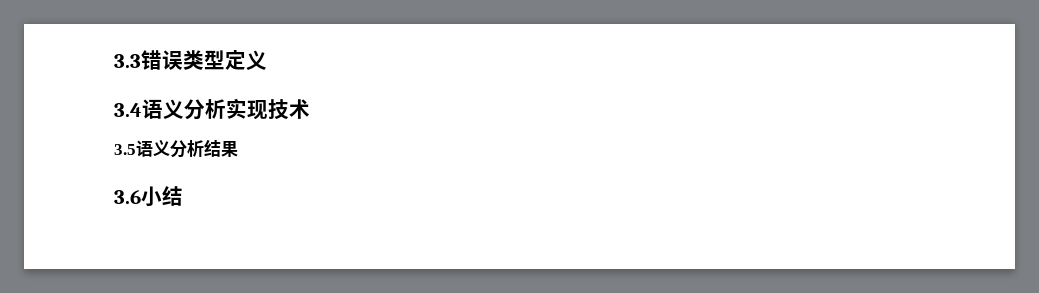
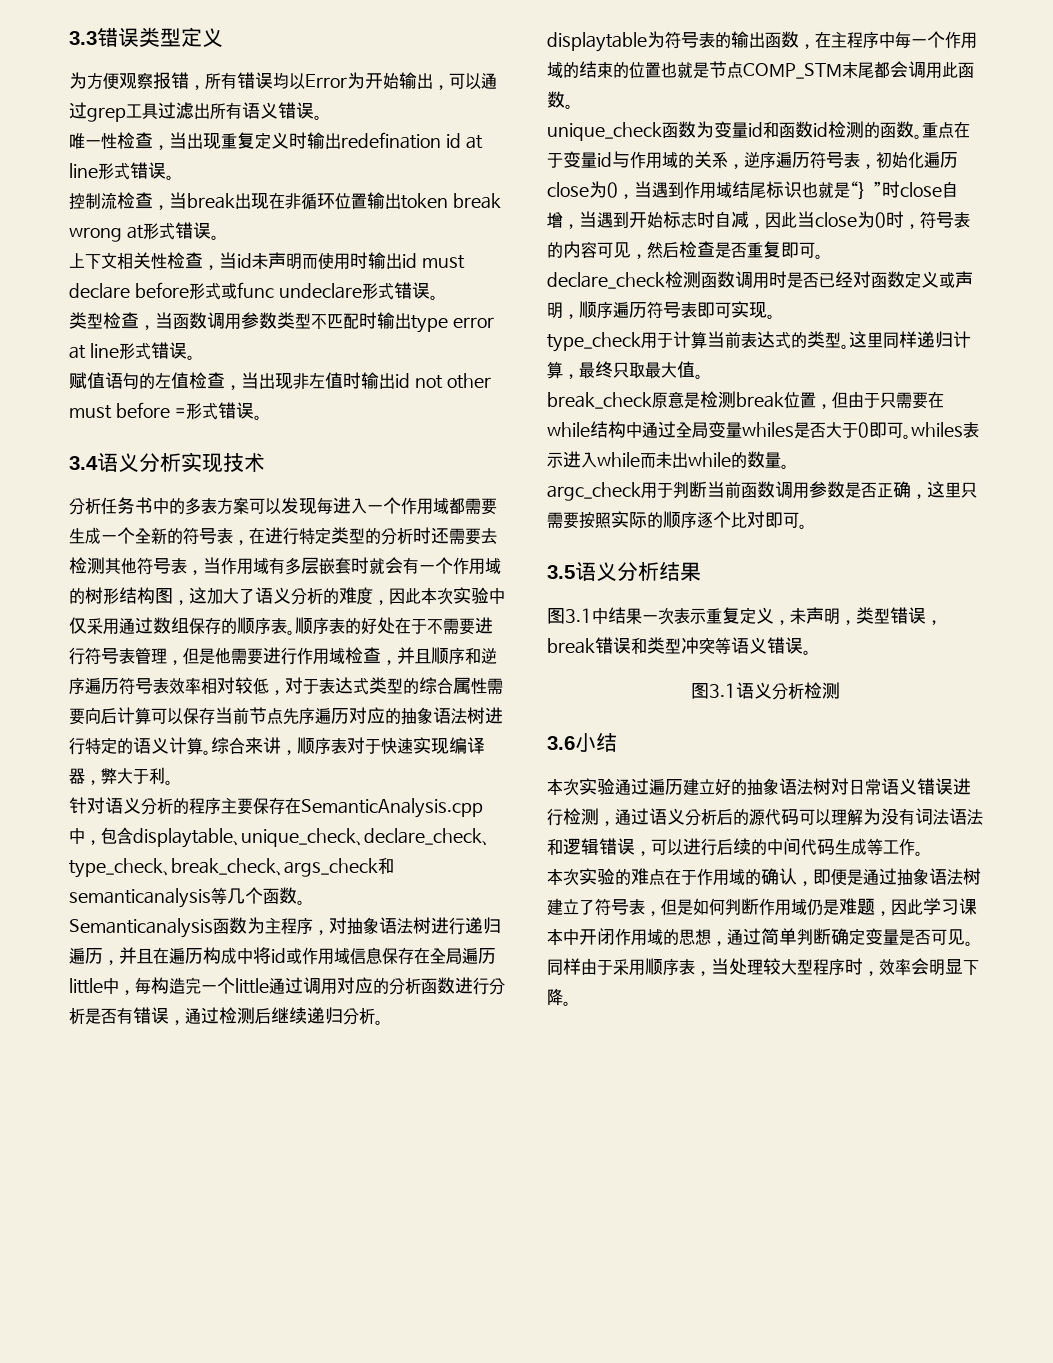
(267, 60) none -> [69,72,497,90] [69,102,322,122] [69,132,483,150] [69,162,174,180] [69,192,501,210] [69,222,219,242] [69,252,465,270] [69,282,438,300] [69,312,494,333] [69,342,195,360] [69,372,491,390] [69,402,262,420] // 为方便观察报错，所有错误均以Error为开始输出，可以通过grep工具过滤出所有语义错误。 // 唯一性检查，当出现重复定义时输出redefination id at line形式错误。 // 控制流检查，当break出现在非循环位置输出token break wrong at形式错误。 // 上下文相关性检查，当id未声明而使用时输出id must declare before形式或func undeclare形式错误。 // 类型检查，当函数调用参数类型不匹配时输出type error at line形式错误。 // 赋值语句的左值检查，当出现非左值时输出id not other must before =形式错误。
[114,139,238,158] [114,186,183,207] 3.5语义分析结果 // 3.6小结 -> [69,497,497,515] [69,527,497,545] [69,557,501,575] [69,587,505,605] [69,617,493,635] [69,647,497,665] [69,677,503,695] [69,707,503,725] [69,737,485,755] [69,767,173,785] [69,797,483,818] [69,827,490,848] [69,857,394,878] [69,887,305,908] [69,917,501,938] [69,947,496,965] [69,977,505,995] [69,1007,383,1025] [547,31,977,52] [547,61,974,79] [547,91,573,109] [547,121,970,141] [547,151,958,169] [547,181,958,200] [547,211,970,229] [547,241,823,259] [547,271,973,289] [547,301,775,319] [547,331,971,352] [547,361,703,379] [547,391,944,409] [547,421,979,439] [547,451,789,469] [547,481,977,501] [547,511,807,529] [547,562,701,581] [547,607,942,625] [547,637,811,655] [691,682,840,700] [547,733,617,752] [547,778,971,796] [547,808,983,826] [547,838,923,856] [547,868,981,886] [547,898,977,916] [547,928,973,946] [547,958,979,976] [547,988,571,1006] 分析任务书中的多表方案可以发现每进入一个作用域都需要生成一个全新的符号表，在进行特定类型的分析时还需要去检测其他符号表，当作用域有多层嵌套时就会有一个作用域的树形结构图，这加大了语义分析的难度，因此本次实验中仅采用通过数组保存的顺序表。顺序表的好处在于不需要进行符号表管理，但是他需要进行作用域检查，并且顺序和逆序遍历符号表效率相对较低，对于表达式类型的综合属性需要向后计算可以保存当前节点先序遍历对应的抽象语法树进行特定的语义计算。综合来讲，顺序表对于快速实现编译器，弊大于利。 // 针对语义分析的程序主要保存在SemanticAnalysis.cpp中，包含displaytable、unique_check、declare_check、type_check、break_check、args_check和semanticanalysis等几个函数。 // Semanticanalysis函数为主程序，对抽象语法树进行递归遍历，并且在遍历构成中将id或作用域信息保存在全局遍历little中，每构造完一个little通过调用对应的分析函数进行分析是否有错误，通过检测后继续递归分析。 // displaytable为符号表的输出函数，在主程序中每一个作用域的结束的位置也就是节点COMP_STM末尾都会调用此函数。 // unique_check函数为变量id和函数id检测的函数。重点在于变量id与作用域的关系，逆序遍历符号表，初始化遍历close为0，当遇到作用域结尾标识也就是“｝”时close自增，当遇到开始标志时自减，因此当close为0时，符号表的内容可见，然后检查是否重复即可。 // declare_check检测函数调用时是否已经对函数定义或声明，顺序遍历符号表即可实现。 // type_check用于计算当前表达式的类型。这里同样递归计算，最终只取最大值。 // break_check原意是检测break位置，但由于只需要在while结构中通过全局变量whiles是否大于0即可。whiles表示进入while而未出while的数量。 // argc_check用于判断当前函数调用参数是否正确，这里只需要按照实际的顺序逐个比对即可。 // 3.5语义分析结果 // 图3.1中结果一次表示重复定义，未声明，类型错误，break错误和类型冲突等语义错误。 // 图3.1语义分析检测 // 3.6小结 // 本次实验通过遍历建立好的抽象语法树对日常语义错误进行检测，通过语义分析后的源代码可以理解为没有词法语法和逻辑错误，可以进行后续的中间代码生成等工作。 // 本次实验的难点在于作用域的确认，即便是通过抽象语法树建立了符号表，但是如何判断作用域仍是难题，因此学习课本中开闭作用域的思想，通过简单判断确定变量是否可见。同样由于采用顺序表，当处理较大型程序时，效率会明显下降。

